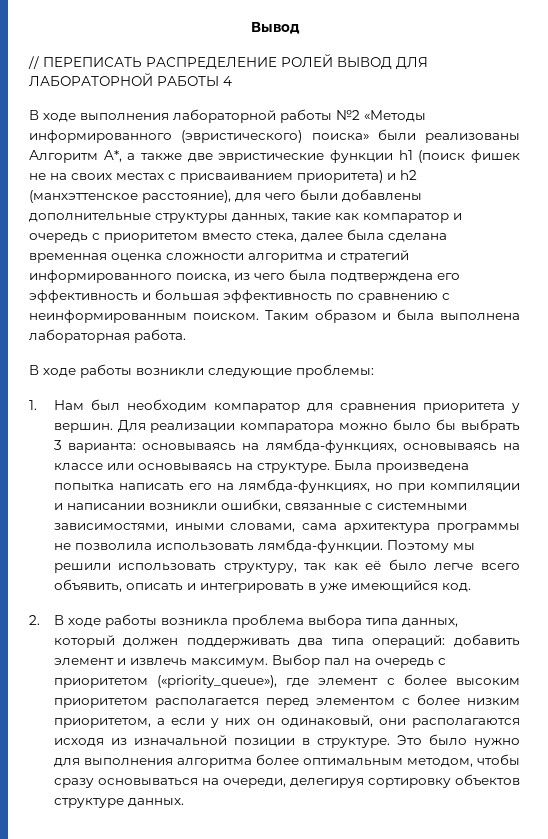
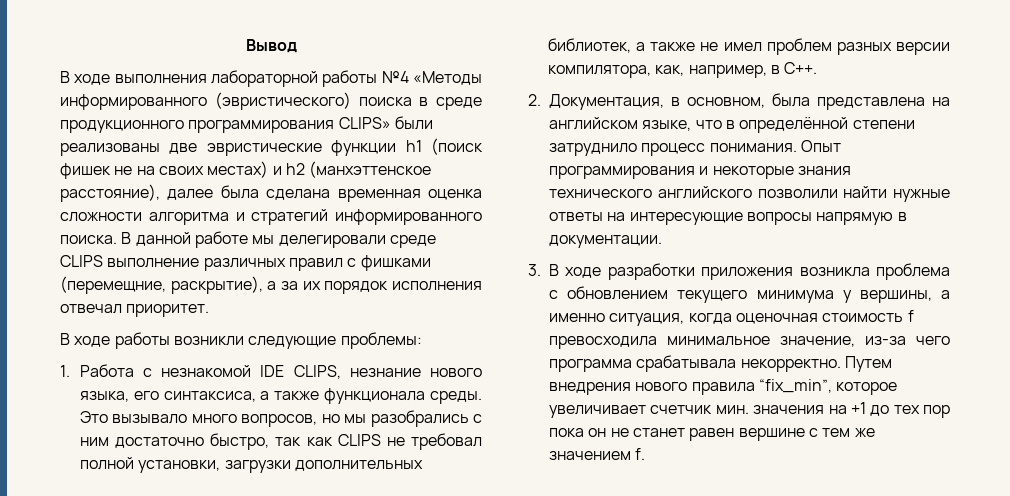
[28,54,428,70] [29,73,232,86] // // ПЕРЕПИСАТЬ РАСПРЕДЕЛЕНИЕ РОЛЕЙ ВЫВОД ДЛЯ ЛАБОРАТОРНОЙ РАБОТЫ 4 -> (297, 46) none
[336,110,360,120] №2 -> [381,71,409,83] №4
[311,129,520,143] [29,150,182,163] поиска» были реализованы Алгоритм A*, а также -> [358,97,482,110] [60,116,433,133] [60,143,160,156] поиска в среде продукционного программирования CLIPS» были реализованы
[116,170,417,183] [29,189,422,203] [29,213,462,223] [29,233,297,243] местах с присваиванием приоритета) и h2 (манхэттенское расстояние), для чего были добавлены дополнительные структуры данных, такие как компаратор и очередь с приоритетом вместо стека, -> [207,161,432,178] [60,184,160,202] местах) и h2 (манхэттенское расстояние),
[176,269,460,283] [29,289,450,303] [29,309,520,323] [29,329,186,343] поиска, из чего была подтверждена его эффективность и большая эффективность по сравнению с неинформированным поиском. Таким образом и была выполнена лабораторная работа. -> [60,231,436,248] [60,255,431,271] [60,276,483,294] [60,304,210,317] поиска. В данной работе мы делегировали среде CLIPS выполнение различных правил с фишками (перемещние, раскрытие), а за их порядок исполнения отвечал приоритет.
[53,399,520,413] [53,419,520,433] [53,439,520,453] [53,460,469,473] [53,479,520,493] [53,499,467,512] [53,523,521,533] [53,539,475,553] [53,559,520,573] [53,579,471,593] [29,614,458,628] [53,634,520,648] [53,654,446,668] [53,674,520,688] [53,694,520,708] [53,715,520,728] [53,734,520,748] [53,754,520,768] [53,774,520,788] [53,798,184,808] Нам был необходим компаратор для сравнения приоритета у вершин. Для реализации компаратора можно было бы выбрать 3 варианта: основываясь на лямбда-функциях, основываясь на классе или основываясь на структуре. Была произведена попытка написать его на лямбда-функциях, но при компиляции и написании возникли ошибки, связанные с системными зависимостями, иными словами, сама архитектура программы не позволила использовать лямбда-функции. Поэтому мы решили использовать структуру, так как её было легче всего объявить, описать и интегрировать в уже имеющийся код. // 2. В ходе работы возникла проблема выбора типа данных, который должен поддерживать два типа операций: добавить элемент и извлечь максимум. Выбор пал на очередь с приоритетом («priority_queue»), где элемент с более высоким приоритетом располагается перед элементом с более низким приоритетом, а если у них он одинаковый, они располагаются исходя из изначальной позиции в структуре. Это было нужно для выполнения алгоритма более оптимальным методом, чтобы сразу основываться на очереди, делегируя сортировку объектов структуре данных. -> [79,364,482,379] [79,388,483,404] [79,410,483,427] [79,433,483,450] [79,457,423,473] [547,38,950,55] [547,62,818,78] [528,93,950,110] [549,117,915,133] [549,140,841,156] [549,166,851,179] [549,186,950,202] [549,212,907,225] [549,235,662,248] [528,263,951,280] [549,286,951,303] [549,310,914,326] [549,336,950,349] [549,355,892,372] [549,379,898,395] [549,402,950,418] [549,428,875,441] [549,448,646,460] Работа с незнакомой IDE CLIPS, незнание нового языка, его синтаксиса, а также функционала среды. Это вызывало много вопросов, но мы разобрались с ним достаточно быстро, так как CLIPS не требовал полной установки, загрузки дополнительных библиотек, а также не имел проблем разных версии компилятора, как, например, в C++. // 2. Документация, в основном, была представлена на английском языке, что в определённой степени затруднило процесс понимания. Опыт программирования и некоторые знания технического английского позволили найти нужные ответы на интересующие вопросы напрямую в документации. // 3. В ходе разработки приложения возникла проблема с обновлением текущего минимума у вершины, а именно ситуация, когда оценочная стоимость f превосходила минимальное значение, из-за чего программа срабатывала некорректно. Путем внедрения нового правила “fix_min”, которое увеличивает счетчик мин. значения на +1 до тех пор пока он не станет равен вершине с тем же значением f.

